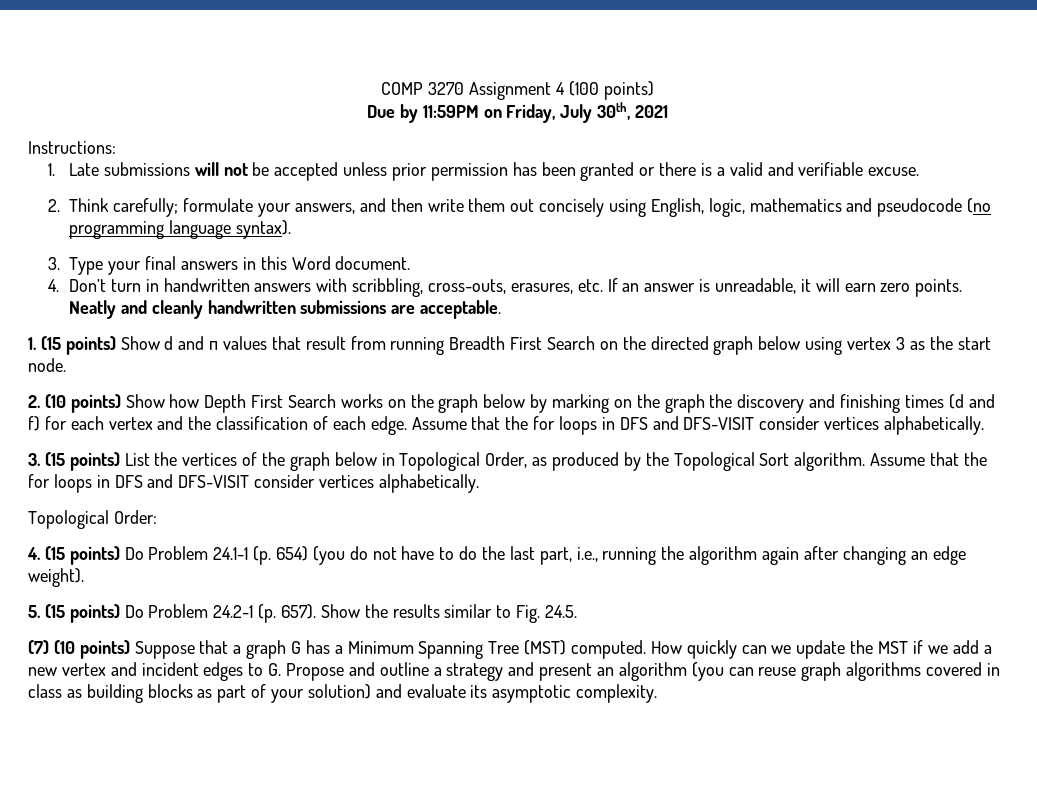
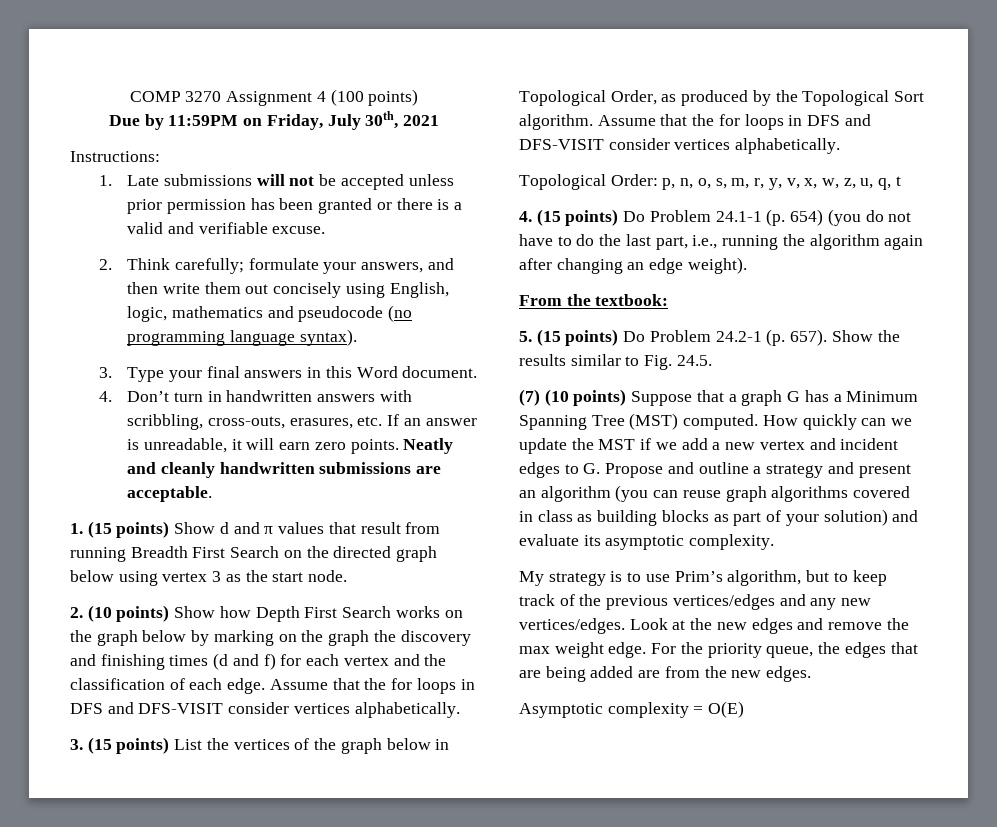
(157, 517) none -> [662,176,901,190] p, n, o, s, m, r, y, v, x, w, z, u, q, t
(84, 577) none -> [519,294,669,306] // From the textbook:
(658, 693) none -> [519,570,887,586] [519,594,872,610] [519,618,909,634] [519,642,918,658] [519,666,812,682] [519,701,745,718] // My strategy is to use Prim’s algorithm, but to keep track of the previous vertices/edges and any new vertices/edges. Look at the new edges and remove the max weight edge. For the priority queue, the edges that are being added are from the new edges. // Asymptotic complexity = O(E)

